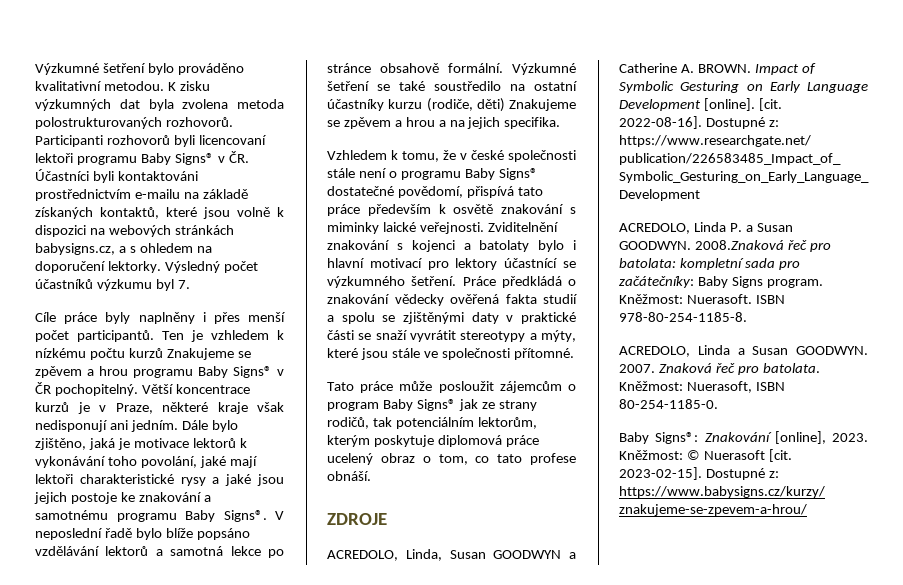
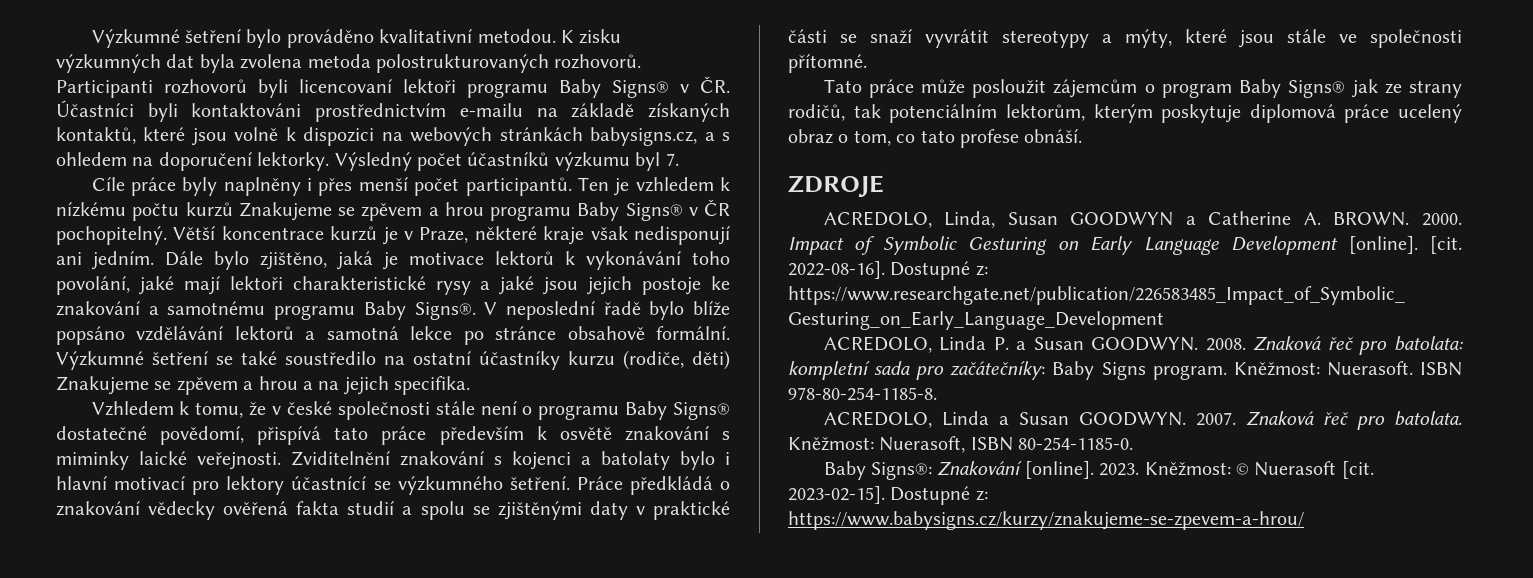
(751, 68) none -> [1422,213,1462,226] 2000.
[694,240,784,250] 2008.Znaková -> [1205,336,1322,351] 2008. Znaková
[774,431,826,444] [online], -> [1024,461,1094,479] [online].

